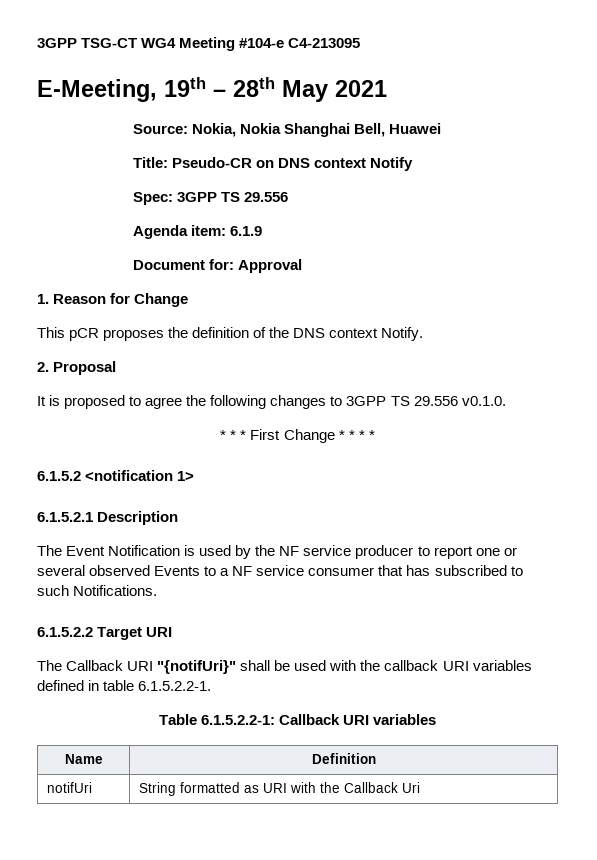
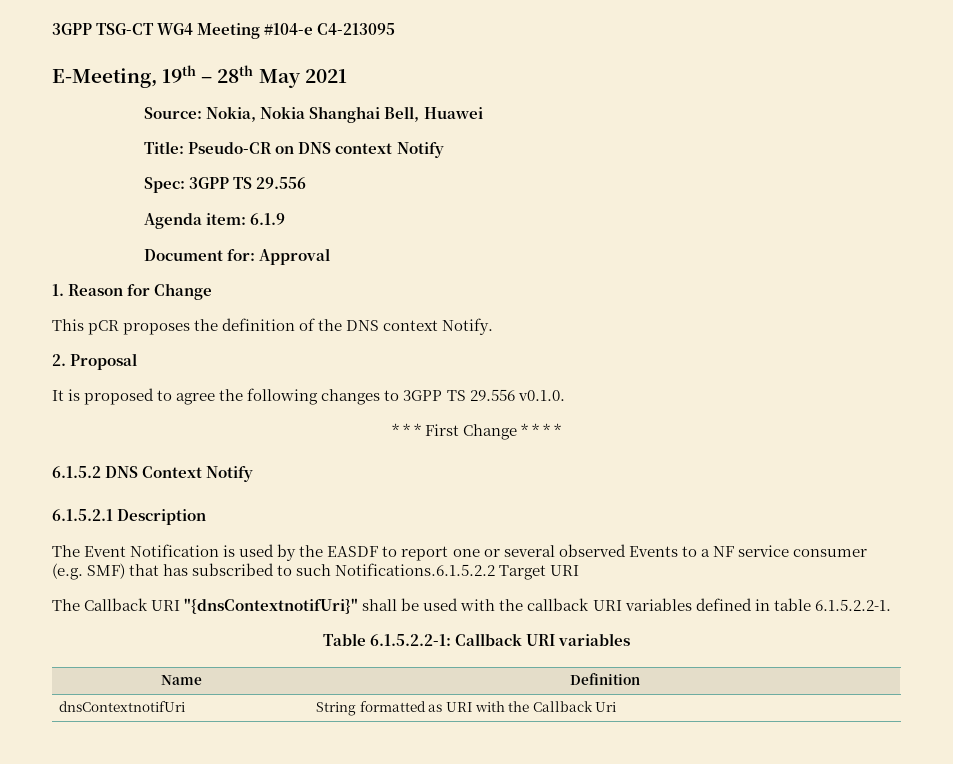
[85,470,195,481] <notification 1> -> [105,466,254,482] DNS Context Notify
[279,545,414,559] NF service producer -> [327,546,379,557] EASDF
(375, 571) none -> [52,563,126,580] (e.g. SMF)
[73,585,158,596] [37,627,93,637] Notifications. // 6.1.5.2.2 -> [335,563,496,576] Notifications.6.1.5.2.2
[157,660,237,674] "{notifUri}" -> [184,598,359,614] "{dnsContextnotifUri}"
[47,782,93,793] notifUri -> [58,701,185,712] dnsContextnotifUri

